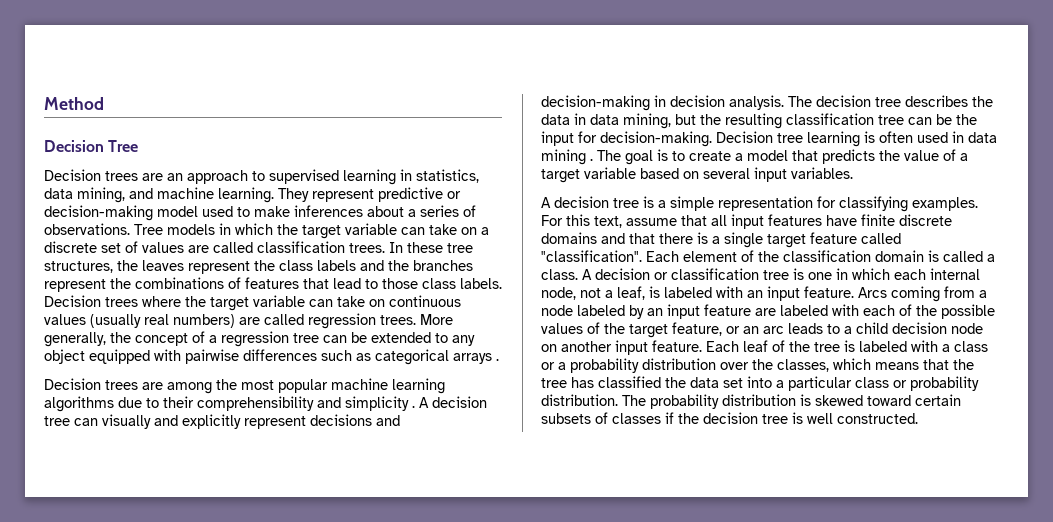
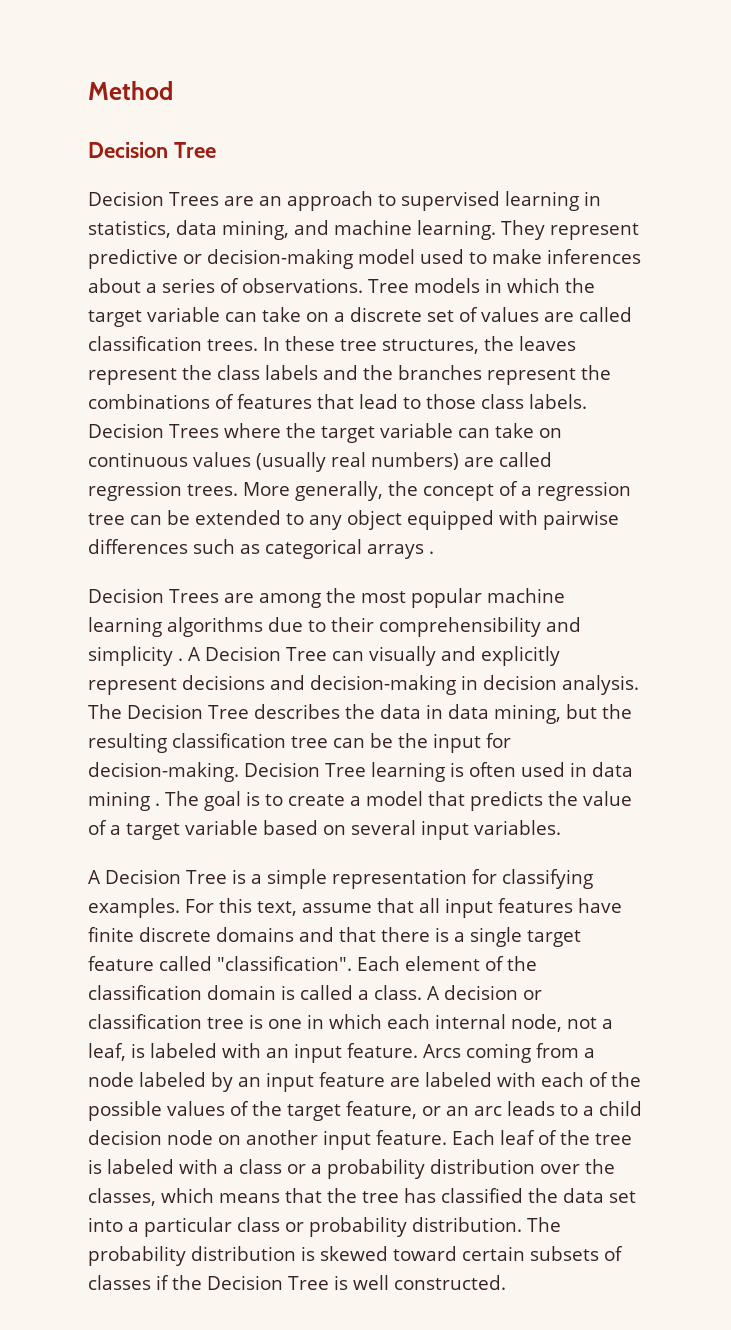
[105,171,138,181] trees -> [169,192,219,206] Trees
[105,297,138,307] trees -> [169,424,219,438] Trees
[105,380,138,390] trees -> [169,589,219,603] Trees
[432,396,487,408] [44,416,70,426] decision tree -> [205,646,327,661] Decision Tree
[816,95,901,107] decision tree -> [127,704,249,719] Decision Tree
[777,133,803,143] tree -> [325,763,366,777] Tree
[554,196,639,208] decision tree -> [105,869,227,884] Decision Tree
[703,412,788,424] decision tree -> [207,1275,329,1290] Decision Tree

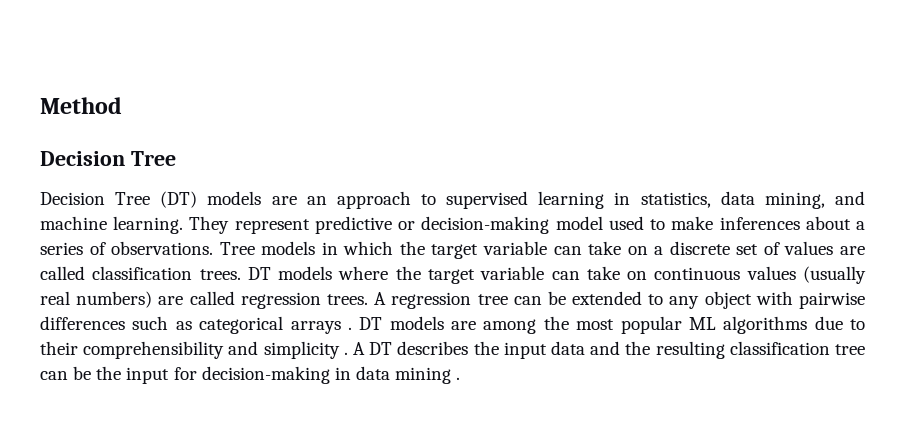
[169,192,219,206] Trees -> [115,191,262,208] Tree (DT) models
[263,336,576,354] [88,365,611,385] [88,394,587,409] [88,423,219,438] In these tree structures, the leaves represent the class labels and the branches represent the combinations of features that lead to those class labels. Decision Trees -> [247,266,333,280] DT models
[243,481,532,501] More generally, the concept of a -> [374,292,387,305] A
[407,510,494,530] equipped -> (752, 300) none
[88,588,219,603] // Decision Trees -> [359,316,444,330] DT models
[486,588,565,603] [88,617,162,637] machine learning -> [688,317,716,330] ML
[205,646,560,666] [88,675,639,695] [88,704,597,724] Decision Tree can visually and explicitly represent decisions and decision-making in decision analysis. The Decision Tree describes the data in data mining, but -> [369,341,621,359] DT describes the input data and
[88,762,633,782] [88,791,632,811] [88,820,561,840] [88,869,593,889] [88,898,622,918] [88,927,581,947] [88,956,537,971] [88,985,542,1000] [88,1014,613,1032] [88,1043,595,1063] [88,1072,641,1092] [88,1101,642,1121] [88,1130,632,1150] [88,1159,615,1179] [88,1188,636,1206] [88,1217,561,1237] [88,1246,623,1266] [88,1275,506,1290] decision-making. Decision Tree learning is often used in data mining . The goal is to create a model that predicts the value of a target variable based on several input variables. // A Decision Tree is a simple representation for classifying examples. For this text, assume that all input features have finite discrete domains and that there is a single target feature called "classification". Each element of the classification domain is called a class. A decision or classification tree is one in which each internal node, not a leaf, is labeled with an input feature. Arcs coming from a node labeled by an input feature are labeled with each of the possible values of the target feature, or an arc leads to a child decision node on another input feature. Each leaf of the tree is labeled with a class or a probability distribution over the classes, which means that the tree has classified the data set into a particular class or probability distribution. The probability distribution is skewed toward certain subsets of classes if the Decision Tree is well constructed. -> [201,366,461,384] decision-making in data mining .

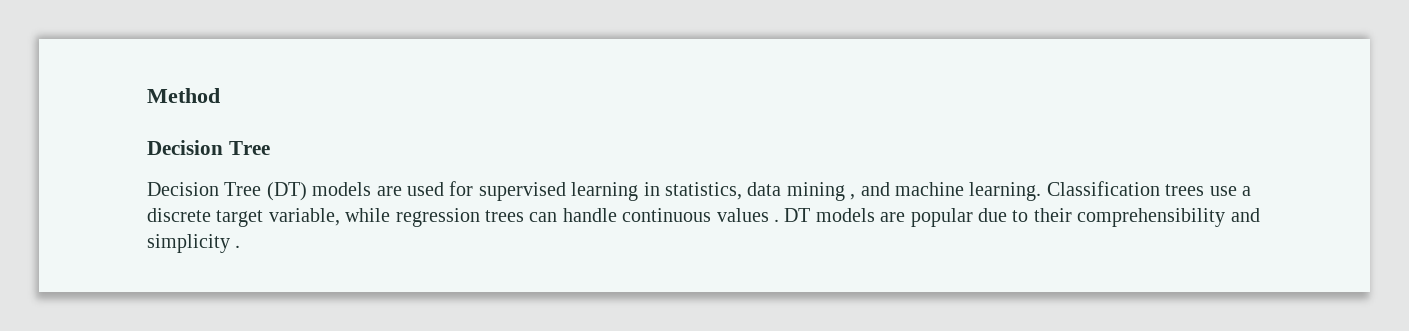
[306,191,436,209] an approach to -> [407,181,474,196] used for
[764,192,825,209] mining, -> [786,182,856,201] mining ,
[189,216,866,234] [40,241,865,259] [40,266,867,284] [40,291,865,309] [40,316,808,334] They represent predictive or decision-making model used to make inferences about a series of observations. Tree models in which the target variable can take on a discrete set of values are called classification trees. DT models where the target variable can take on continuous values (usually real numbers) are called regression trees. A regression tree can be extended to any object with pairwise differences such as categorical arrays . DT models are among the most popular ML algorithms -> [1046,181,1251,196] [147,208,973,227] Classification trees use a discrete target variable, while regression trees can handle continuous values . DT models are popular
[352,341,866,359] [40,366,461,384] A DT describes the input data and the resulting classification tree can be the input for decision-making in data mining . -> (241, 246) none

